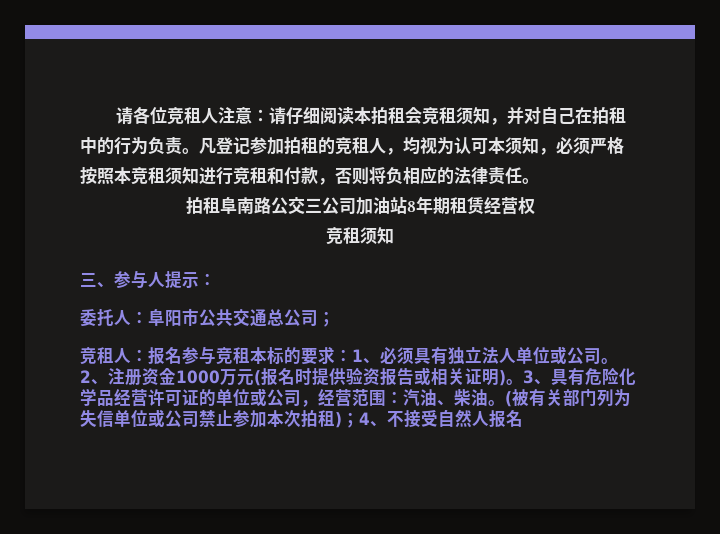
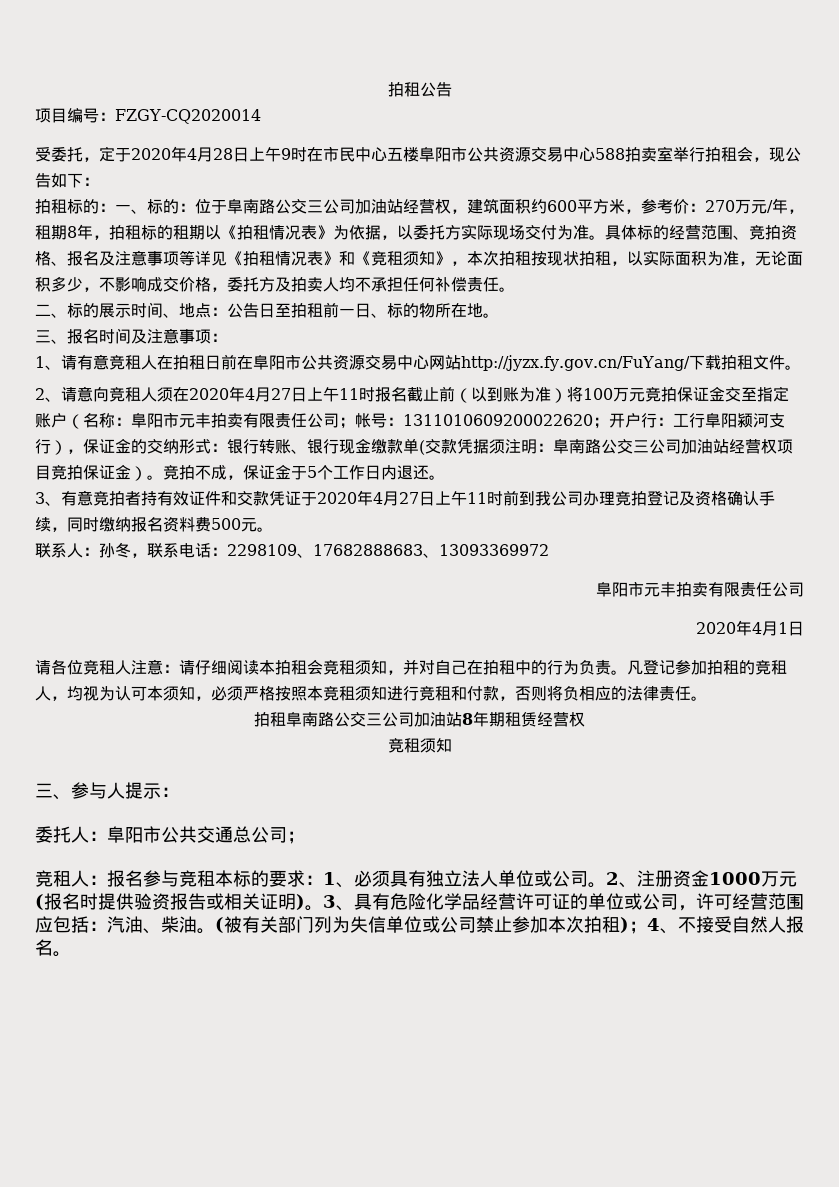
(116, 116) none -> [387,82,452,97] [35,108,261,124] [35,146,801,162] [35,173,99,188] [35,198,804,214] [35,224,797,240] [35,250,803,266] [35,276,515,292] [35,302,499,318] [35,328,227,344] [35,354,801,371] [35,386,789,403] [35,412,785,429] [35,438,793,455] [35,465,445,481] [35,490,775,506] [35,517,273,532] [35,542,549,558] [596,581,804,597] [696,620,804,636] 拍租公告 // 项目编号：FZGY-CQ2020014 // 受委托，定于2020年4月28日上午9时在市民中心五楼阜阳市公共资源交易中心588拍卖室举行拍租会，现公告如下： // 拍租标的：一、标的：位于阜南路公交三公司加油站经营权，建筑面积约600平方米，参考价：270万元/年，租期8年，拍租标的租期以《拍租情况表》为依据，以委托方实际现场交付为准。具体标的经营范围、竞拍资格、报名及注意事项等详见《拍租情况表》和《竞租须知》，本次拍租按现状拍租，以实际面积为准，无论面积多少，不影响成交价格，委托方及拍卖人均不承担任何补偿责任。 // 二、标的展示时间、地点：公告日至拍租前一日、标的物所在地。 // 三、报名时间及注意事项： // 1、请有意竞租人在拍租日前在阜阳市公共资源交易中心网站http://jyzx.fy.gov.cn/FuYang/下载拍租文件。 // 2、请意向竞租人须在2020年4月27日上午11时报名截止前（以到账为准）将100万元竞拍保证金交至指定账户（名称：阜阳市元丰拍卖有限责任公司；帐号：1311010609200022620；开户行：工行阜阳颍河支行），保证金的交纳形式：银行转账、银行现金缴款单(交款凭据须注明：阜南路公交三公司加油站经营权项目竞拍保证金）。竞拍不成，保证金于5个工作日内退还。 // 3、有意竞拍者持有效证件和交款凭证于2020年4月27日上午11时前到我公司办理竞拍登记及资格确认手续，同时缴纳报名资料费500元。 // 联系人：孙冬，联系电话：2298109、17682888683、13093369972 // 阜阳市元丰拍卖有限责任公司 // 2020年4月1日 //
[318,389,386,407] 经营范围 -> [696,893,804,910] [35,916,89,933] 许可经营范围应包括
(523, 418) none -> [53,951,71,957] 。

